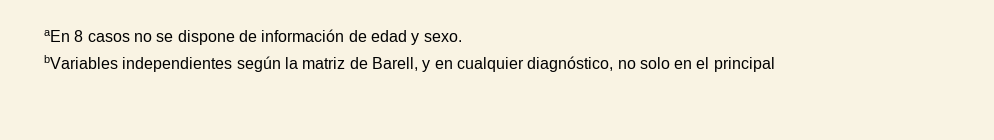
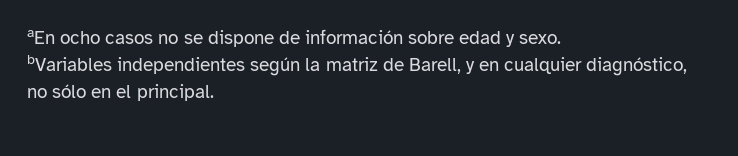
[74,30,84,42] 8 -> [60,31,101,44] ocho
[348,30,367,42] de -> [408,31,455,44] sobre
[639,57,670,69] solo -> [52,84,87,98] sólo
[713,57,775,72] principal -> [136,84,214,101] principal.

